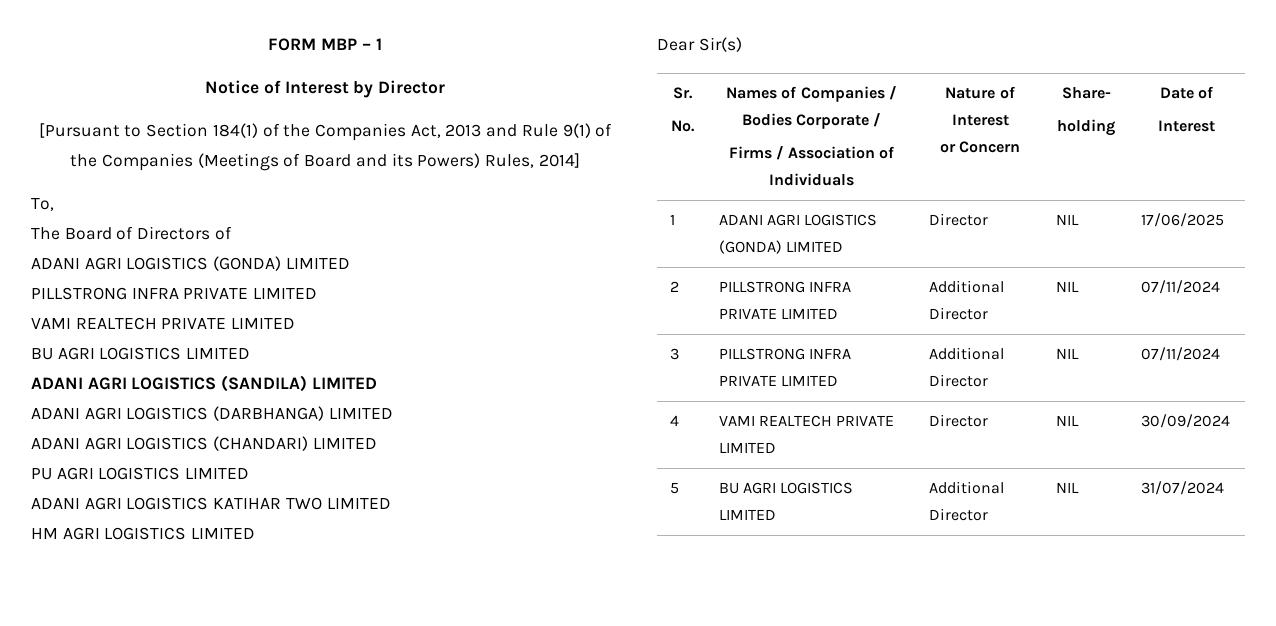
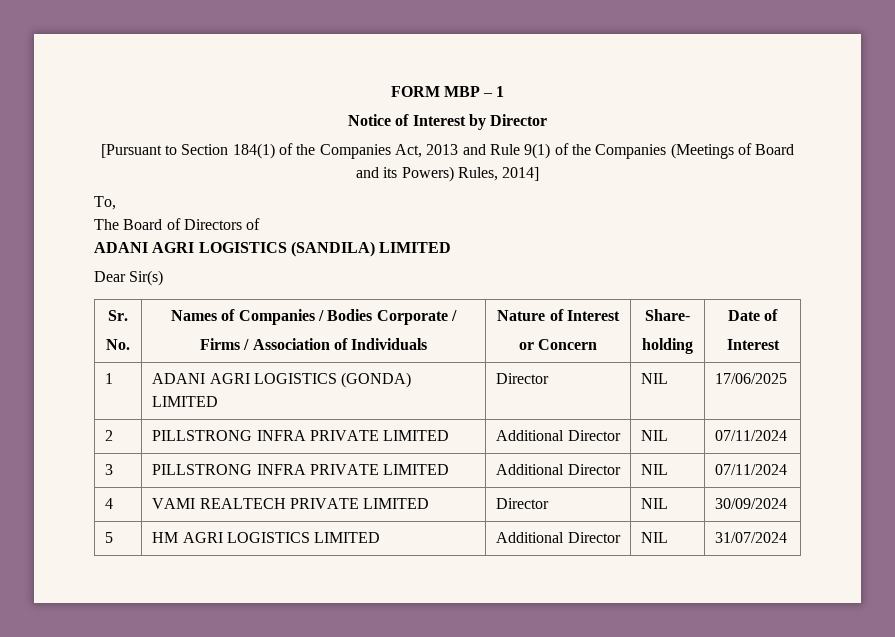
[31,256,350,271] [31,287,318,300] [31,317,296,330] [31,347,251,360] // ADANI AGRI LOGISTICS (GONDA) LIMITED // PILLSTRONG INFRA PRIVATE LIMITED // VAMI REALTECH PRIVATE LIMITED // BU AGRI LOGISTICS LIMITED -> (261, 224) none
[31,406,393,421] [31,436,377,451] [31,467,250,480] [31,497,391,510] [31,527,256,540] // ADANI AGRI LOGISTICS (DARBHANGA) LIMITED // ADANI AGRI LOGISTICS (CHANDARI) LIMITED // PU AGRI LOGISTICS LIMITED // ADANI AGRI LOGISTICS KATIHAR TWO LIMITED // HM AGRI LOGISTICS LIMITED -> (452, 247) none
[718,482,739,494] BU -> [152,532,179,543] HM

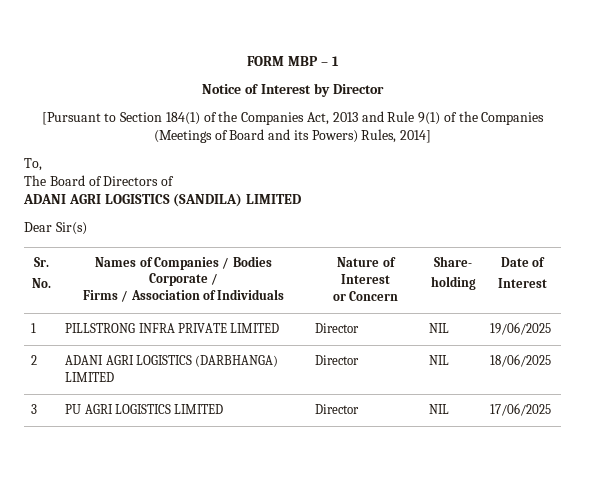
[152,372,412,388] [152,396,219,407] [496,373,550,384] [641,373,669,384] [715,373,788,384] [105,430,114,441] [152,430,450,441] [496,430,621,441] [641,430,669,441] [715,430,788,441] [105,464,114,475] [152,464,450,475] [496,464,621,475] [641,464,669,475] [715,464,788,475] [105,498,114,509] [152,498,430,509] [496,498,550,509] [641,498,669,509] [715,498,788,509] [105,532,114,543] [152,532,381,543] [496,532,621,543] [641,532,669,543] [715,532,788,543] ADANI AGRI LOGISTICS (GONDA) LIMITED | Director | NIL | 17/06/2025 // 2 | PILLSTRONG INFRA PRIVATE LIMITED | Additional Director | NIL | 07/11/2024 // 3 | PILLSTRONG INFRA PRIVATE LIMITED | Additional Director | NIL | 07/11/2024 // 4 | VAMI REALTECH PRIVATE LIMITED | Director | NIL | 30/09/2024 // 5 | HM AGRI LOGISTICS LIMITED | Additional Director | NIL | 31/07/2024 -> [65,323,280,333] [315,323,360,333] [429,323,450,333] [490,322,552,335] [31,355,38,365] [65,355,279,367] [65,372,115,382] [315,355,360,365] [429,355,450,365] [490,354,552,367] [31,404,38,414] [65,404,224,414] [315,404,360,414] [429,404,450,414] [490,403,552,416] PILLSTRONG INFRA PRIVATE LIMITED | Director | NIL | 19/06/2025 // 2 | ADANI AGRI LOGISTICS (DARBHANGA) LIMITED | Director | NIL | 18/06/2025 // 3 | PU AGRI LOGISTICS LIMITED | Director | NIL | 17/06/2025

